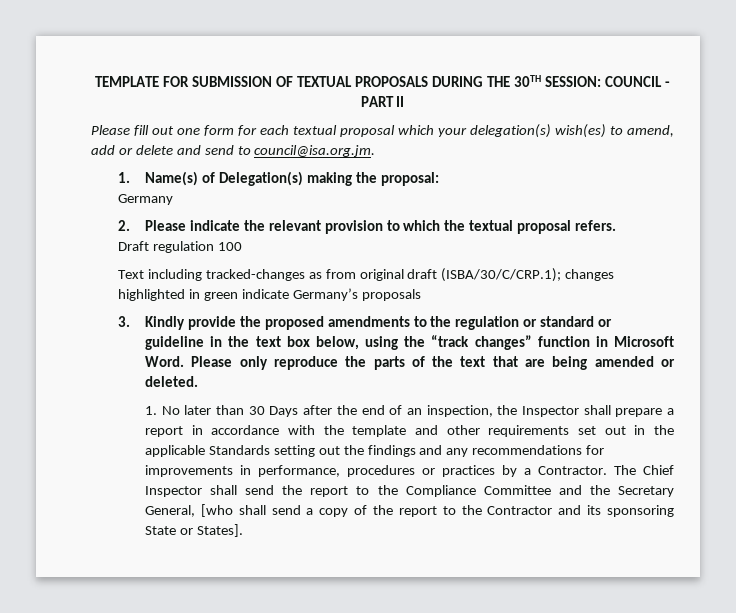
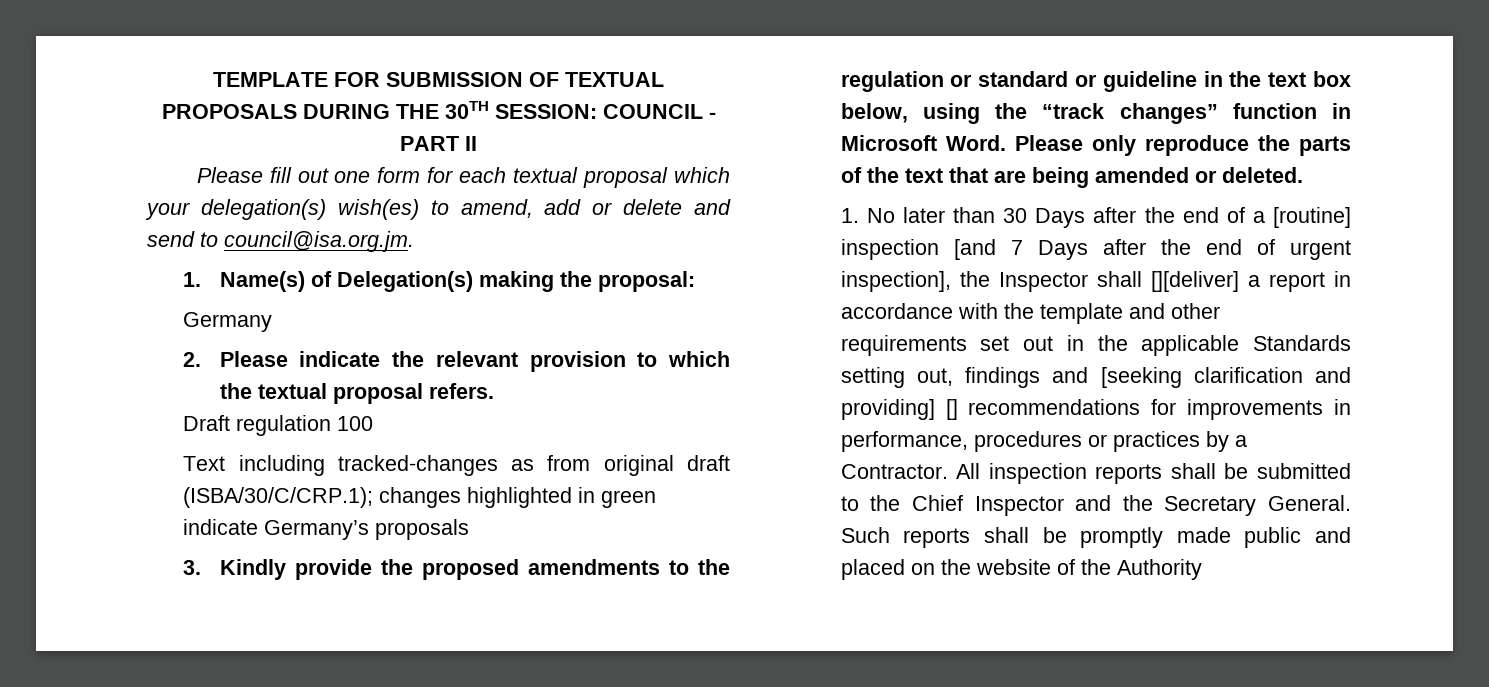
[406,405,493,417] an inspection, -> [1252,207,1351,228] [840,239,1351,260] [840,271,951,292] a [routine] inspection [and 7 Days after the end of urgent inspection],
[615,408,663,417] prepare -> [1150,271,1239,292] [][deliver]
[318,445,469,457] out the findings and any -> [916,367,1351,388] [840,399,958,420] out, findings and [seeking clarification and providing] []
[614,465,674,475] [145,485,674,497] [145,504,674,517] [145,524,243,537] The Chief Inspector shall send the report to the Compliance Committee and the Secretary General, [who shall send a copy of the report to the Contractor and its sponsoring State or States]. -> [956,463,1351,484] [840,495,1351,516] [840,527,1351,548] [840,559,1202,580] All inspection reports shall be submitted to the Chief Inspector and the Secretary General. Such reports shall be promptly made public and placed on the website of the Authority

